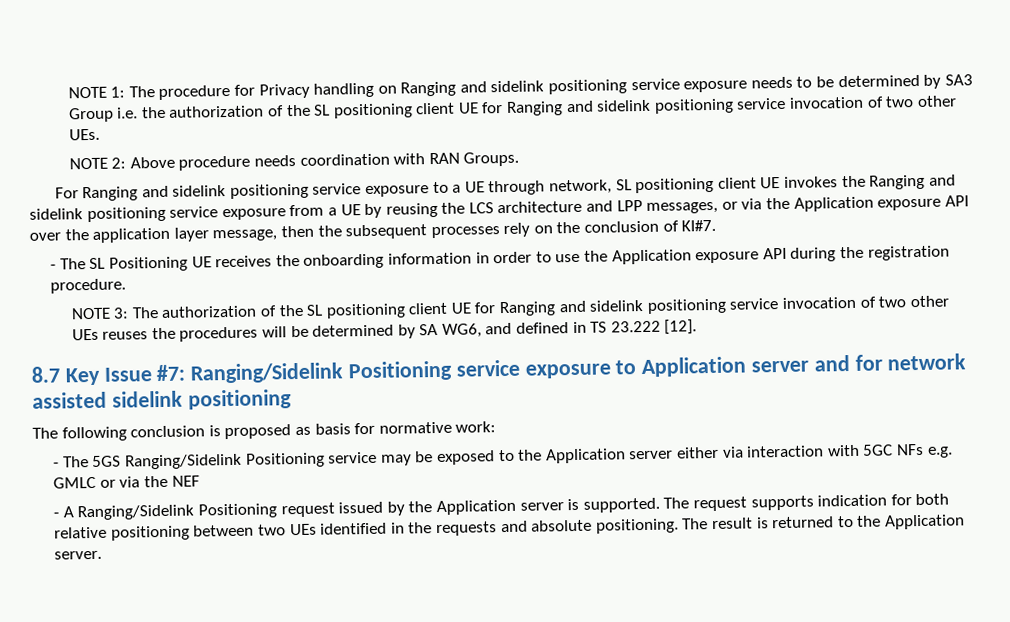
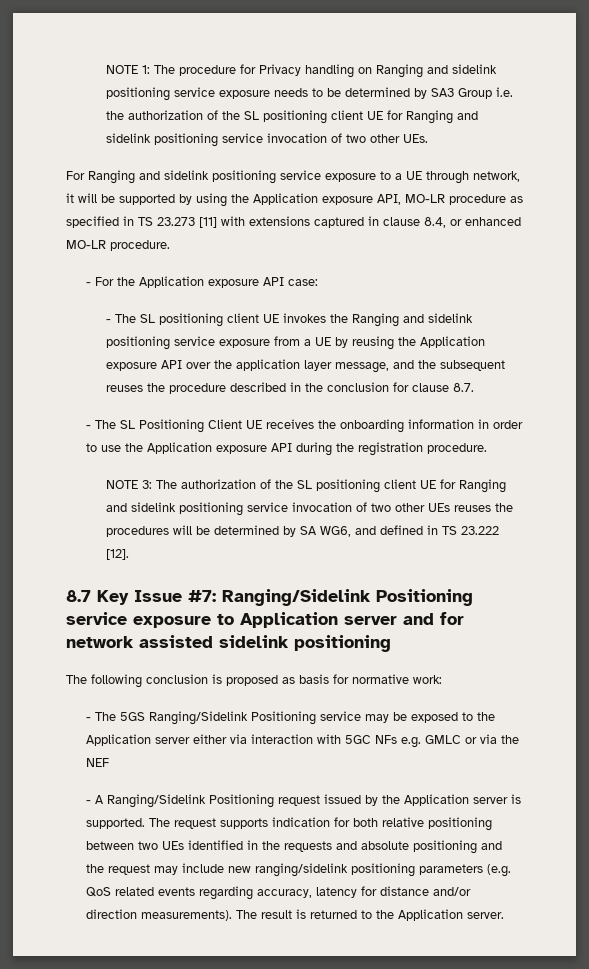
[68,151,520,171] // NOTE 2: Above procedure needs coordination with RAN Groups. -> (428, 138) none
(612, 187) none -> [66,193,523,207] [66,216,521,228] [66,240,170,251] [85,276,318,288] [105,314,136,323] it will be supported by using the Application exposure API, MO-LR procedure as specified in TS 23.273 [11] with extensions captured in clause 8.4, or enhanced MO-LR procedure. // - For the Application exposure API case: // - The
[468,197,791,214] LCS architecture and LPP messages, or via the -> (416, 341) none
[280,225,314,238] then -> [392,360,414,369] and
[430,219,717,239] processes rely on the conclusion of KI#7. -> [105,382,474,394] reuses the procedure described in the conclusion for clause 8.7.
(189, 264) none -> [207,419,242,429] Client
[595,518,679,534] positioning. -> [412,840,502,854] [85,863,511,877] [85,886,471,900] [85,909,232,921] positioning and the request may include new ranging/sidelink positioning parameters (e.g. QoS related events regarding accuracy, latency for distance and/or direction measurements).

